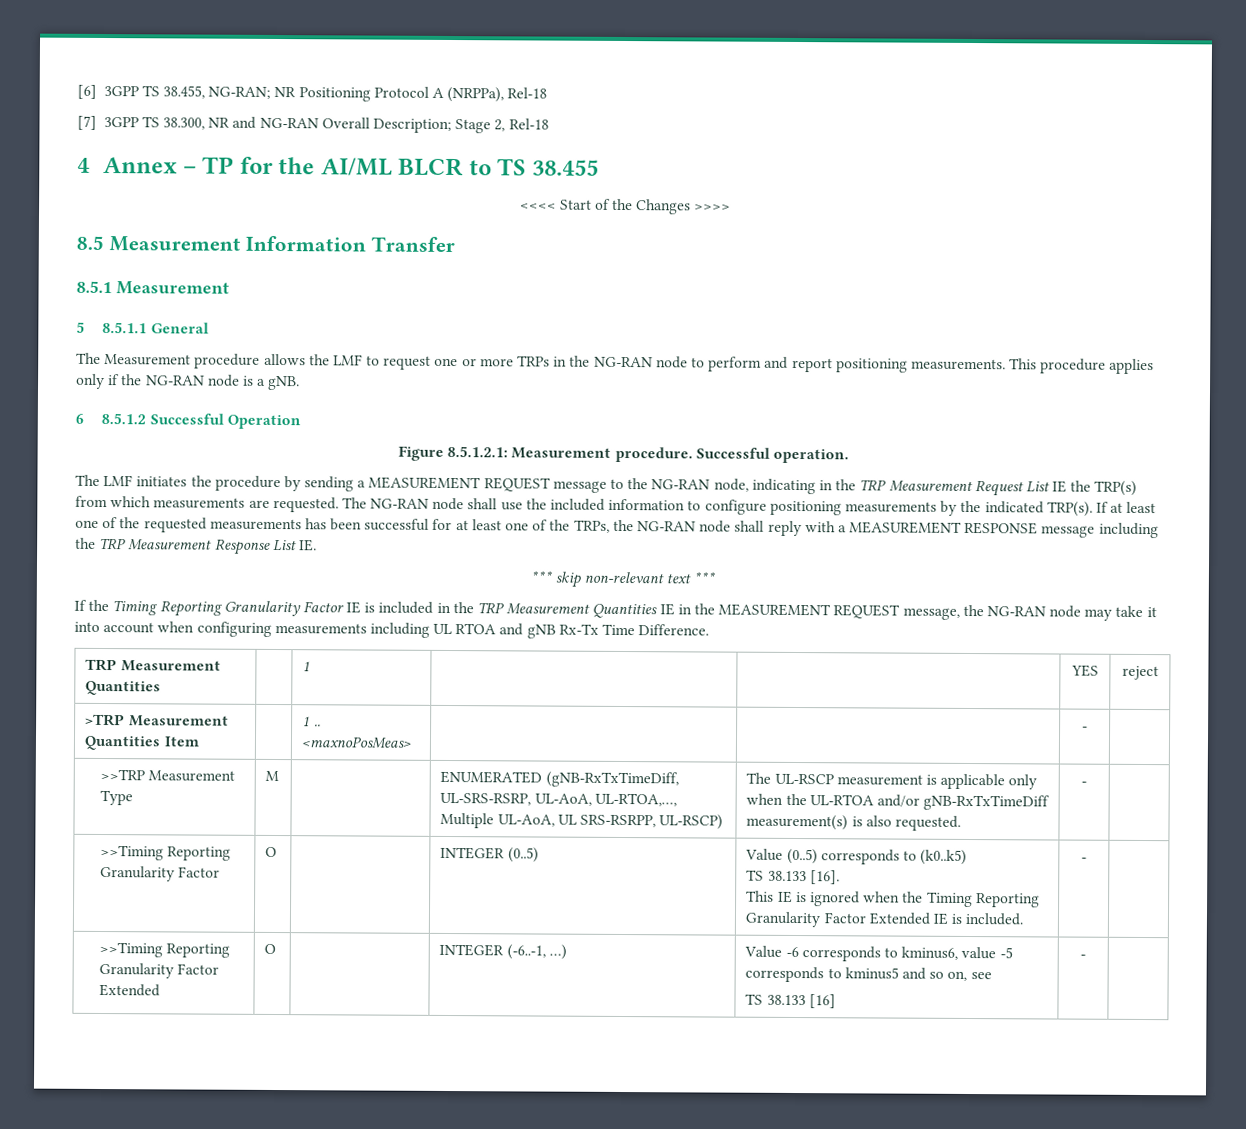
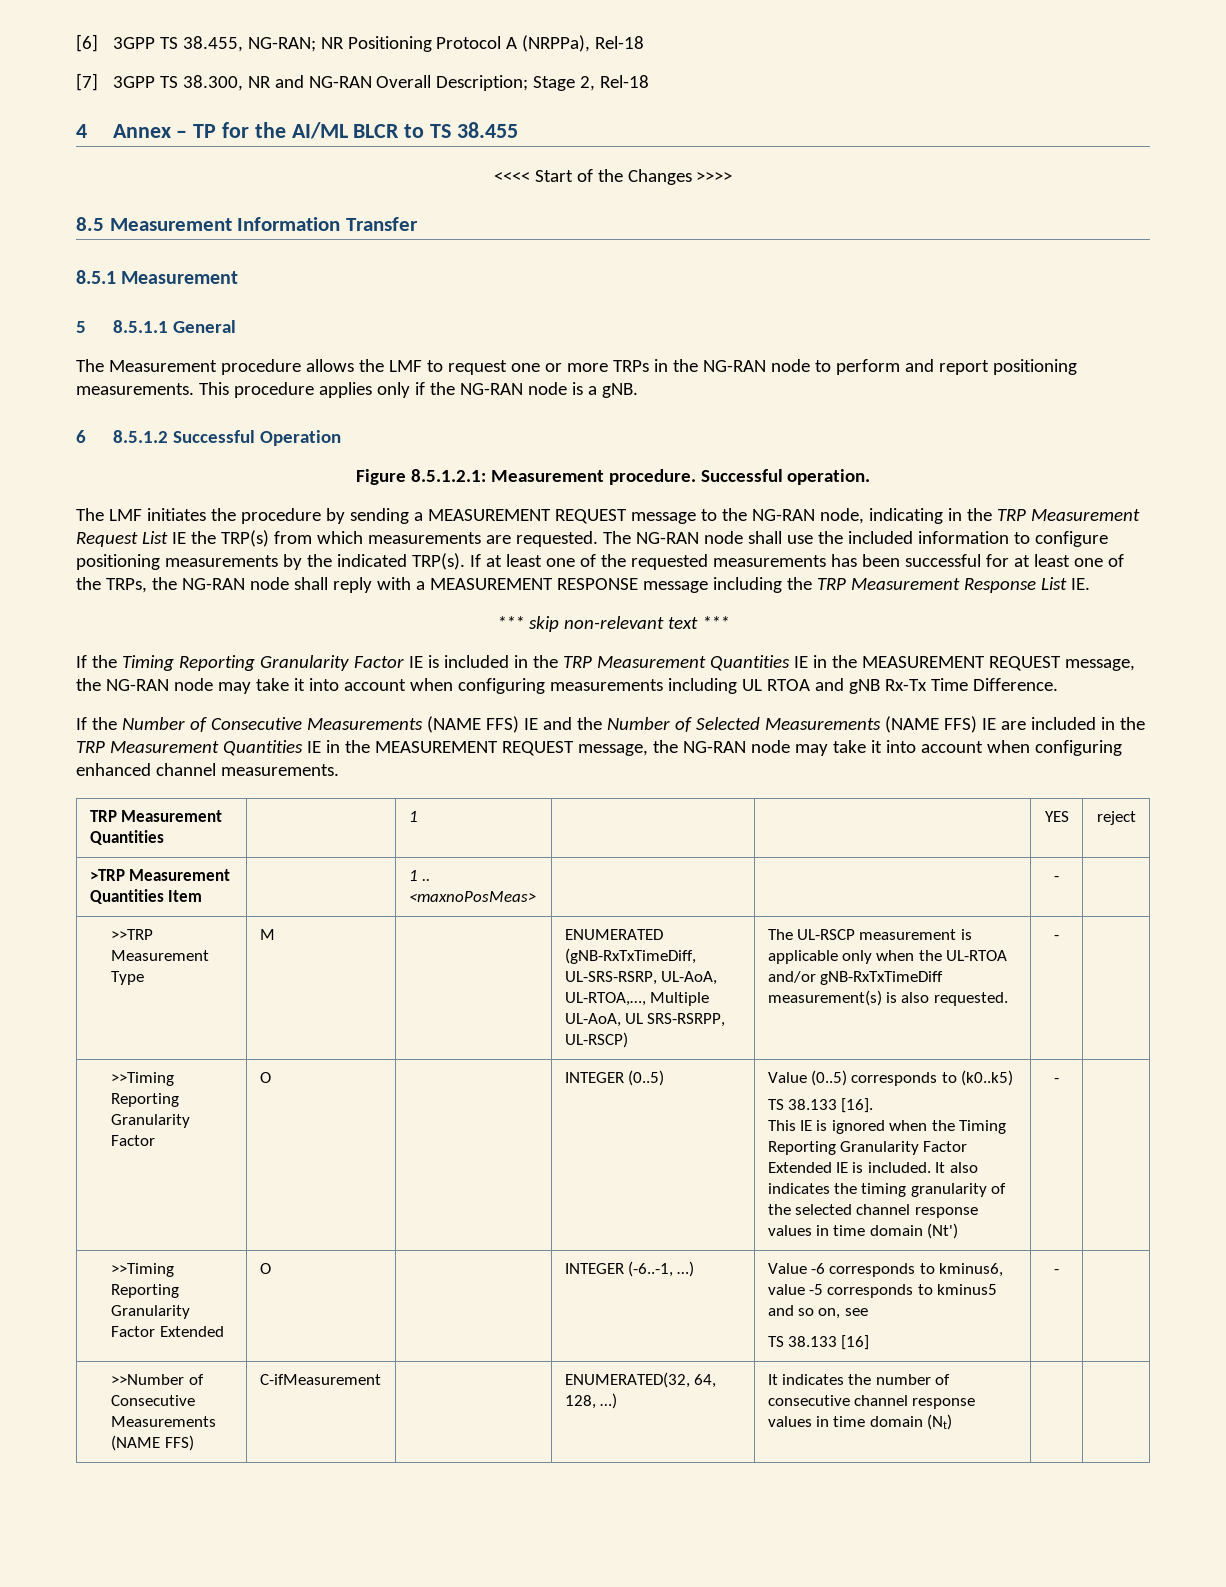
(710, 630) none -> [76,716,1145,733] [76,740,1122,756] [76,763,339,776] // If the Number of Consecutive Measurements (NAME FFS) IE and the Number of Selected Measurements (NAME FFS) IE are included in the TRP Measurement Quantities IE in the MEASUREMENT REQUEST message, the NG-RAN node may take it into account when configuring enhanced channel measurements.
(1024, 919) none -> [935,1162,978,1173] [767,1183,1007,1197] [767,1204,978,1218] [767,1223,959,1239] It also indicates the timing granularity of the selected channel response values in time domain (Nt')
(1086, 956) none -> [111,1374,204,1385] [111,1395,196,1406] [111,1416,217,1427] [111,1435,194,1451] [259,1374,381,1385] [564,1372,716,1388] [564,1393,617,1409] [767,1374,951,1385] [767,1395,976,1409] [767,1414,953,1430] // >>Number of Consecutive Measurements (NAME FFS) | C-ifMeasurement | | ENUMERATED(32, 64, 128, …) | It indicates the number of consecutive channel response values in time domain (Nt) | |

